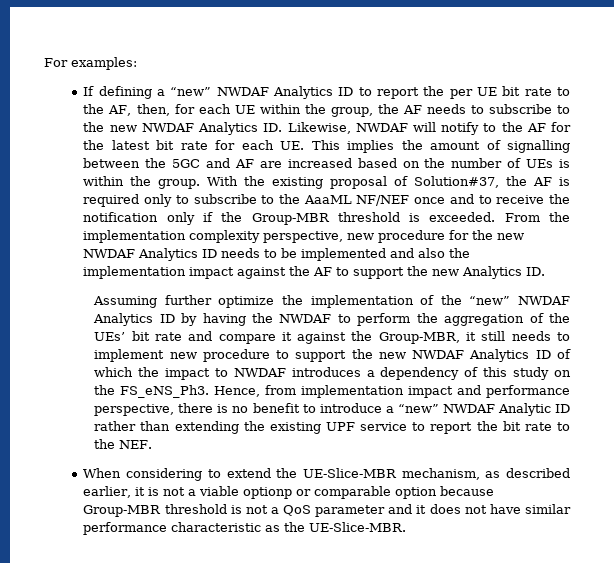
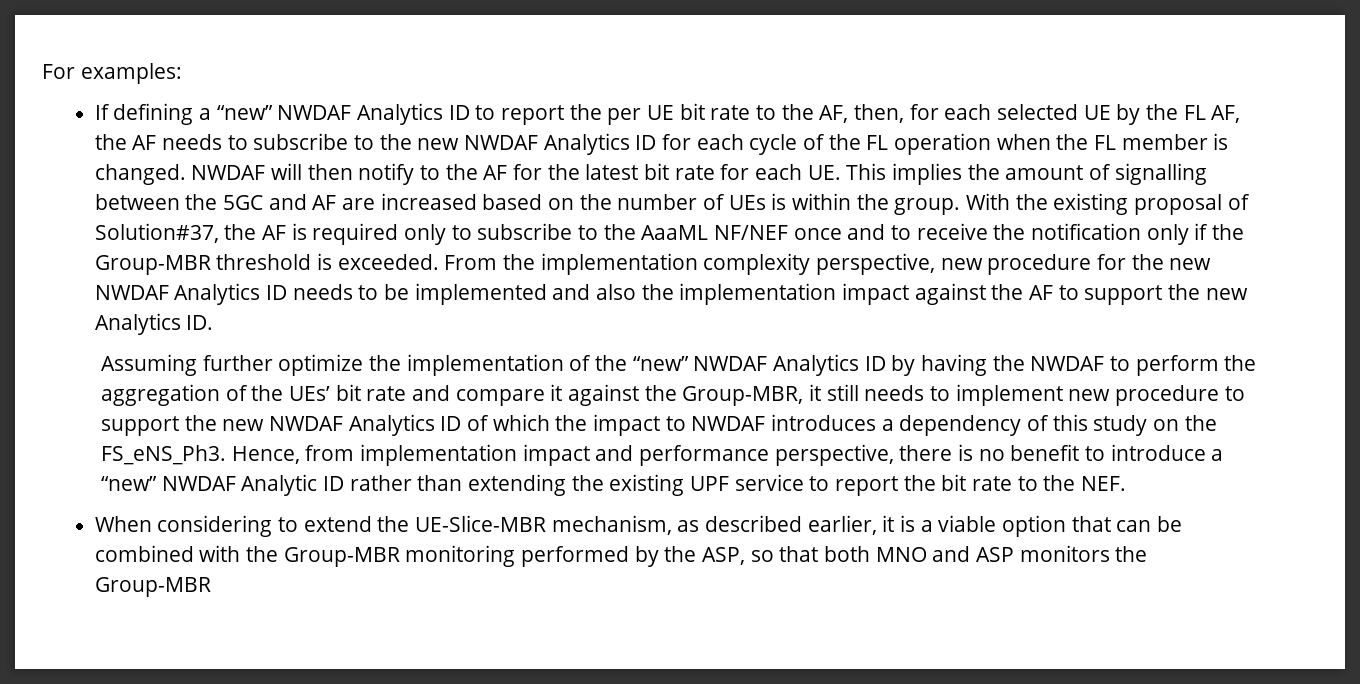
[234,104,373,117] UE within the group, -> [997,104,1241,125] selected UE by the FL AF,
[263,122,351,134] ID. Likewise, -> [635,133,1229,155] [94,164,186,185] ID for each cycle of the FL operation when the FL member is changed.
(436, 127) none -> [307,164,353,180] then
[163,487,186,496] not -> (915, 523) none
[243,486,495,499] [83,504,572,517] [83,522,407,535] optionp or comparable option because Group-MBR threshold is not a QoS parameter and it does not have similar performance characteristic as the UE-Slice-MBR. -> [1002,515,1183,537] [94,545,1148,567] [94,577,211,597] option that can be combined with the Group-MBR monitoring performed by the ASP, so that both MNO and ASP monitors the Group-MBR

